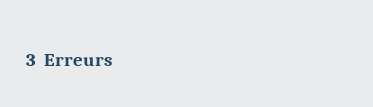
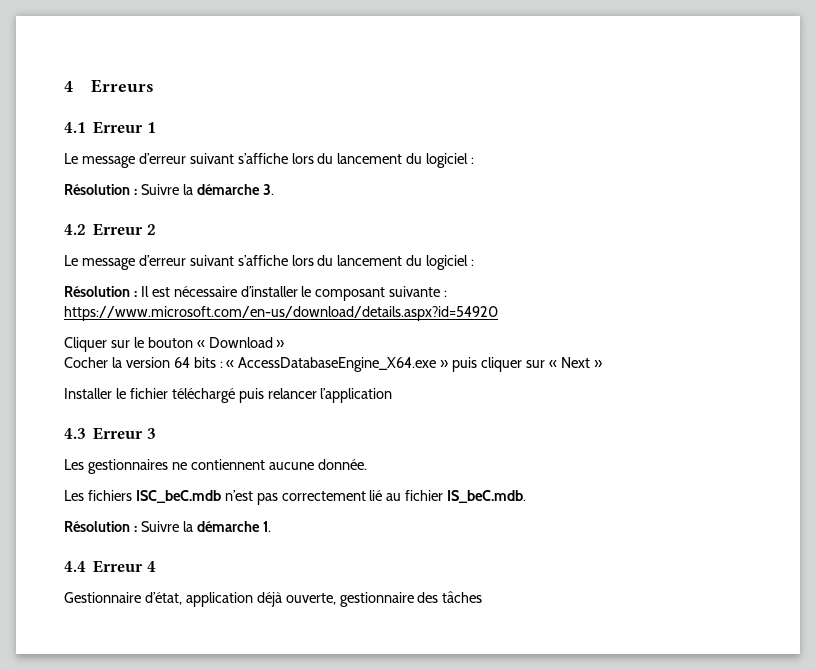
[26,54,36,66] 3 -> [64,81,73,92] 4
(113, 60) none -> [64,121,156,134] [64,153,475,168] [64,184,274,195] [64,223,156,236] [64,255,475,270] [64,286,448,301] [64,306,498,321] [64,337,285,352] [64,357,602,372] [64,388,393,403] [64,427,156,440] [64,459,367,474] [64,490,527,505] [64,521,271,532] [64,560,156,573] [64,591,483,607] // 4.1 Erreur 1 // Le message d’erreur suivant s’affiche lors du lancement du logiciel : // Résolution : Suivre la démarche 3. // 4.2 Erreur 2 // Le message d’erreur suivant s’affiche lors du lancement du logiciel : // Résolution : Il est nécessaire d’installer le composant suivante : https://www.microsoft.com/en-us/download/details.aspx?id=54920 // Cliquer sur le bouton « Download » // Cocher la version 64 bits : « AccessDatabaseEngine_X64.exe » puis cliquer sur « Next » // Installer le fichier téléchargé puis relancer l’application // 4.3 Erreur 3 // Les gestionnaires ne contiennent aucune donnée. // Les fichiers ISC_beC.mdb n’est pas correctement lié au fichier IS_beC.mdb. // Résolution : Suivre la démarche 1. // 4.4 Erreur 4 // Gestionnaire d’état, application déjà ouverte, gestionnaire des tâches

